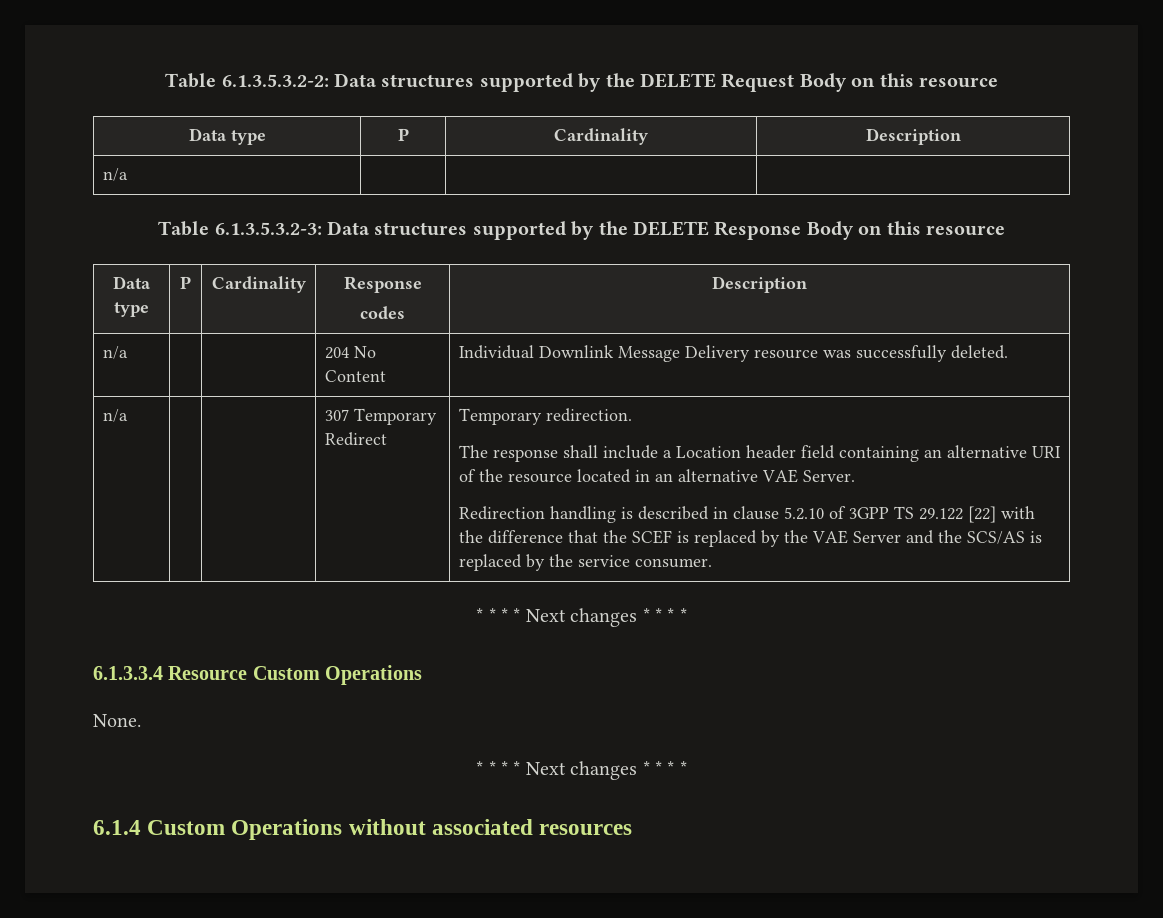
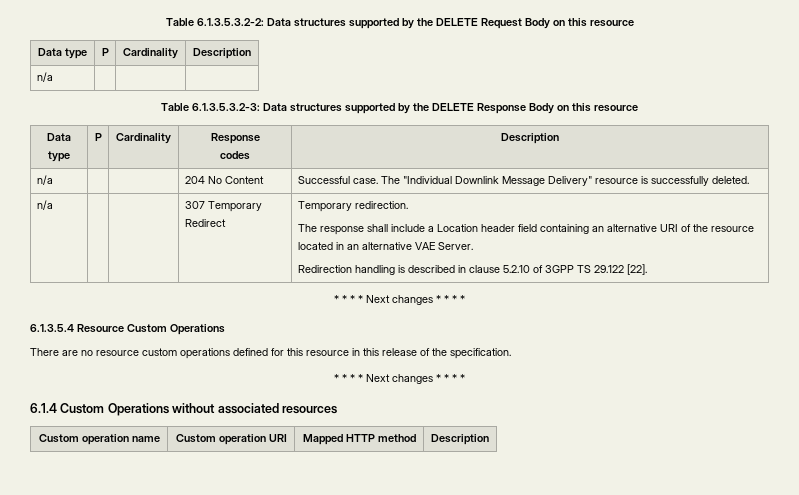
[458,345,851,362] Individual Downlink Message Delivery resource was -> [297,176,648,186] Successful case. The "Individual Downlink Message Delivery" resource is
[967,506,1035,523] [458,530,1042,547] [458,554,712,571] [22] with the difference that the SCEF is replaced by the VAE Server and the SCS/AS is replaced by the service consumer. -> [626,264,647,275] [22].
[93,666,163,680] 6.1.3.3.4 -> [30,324,74,332] 6.1.3.5.4
[93,714,141,727] None. -> [30,348,511,359] There are no resource custom operations defined for this resource in this release of the specification.
(633, 829) none -> [38,434,160,445] [175,434,287,445] [302,434,416,445] [431,434,489,445] // Custom operation name | Custom operation URI | Mapped HTTP method | Description

